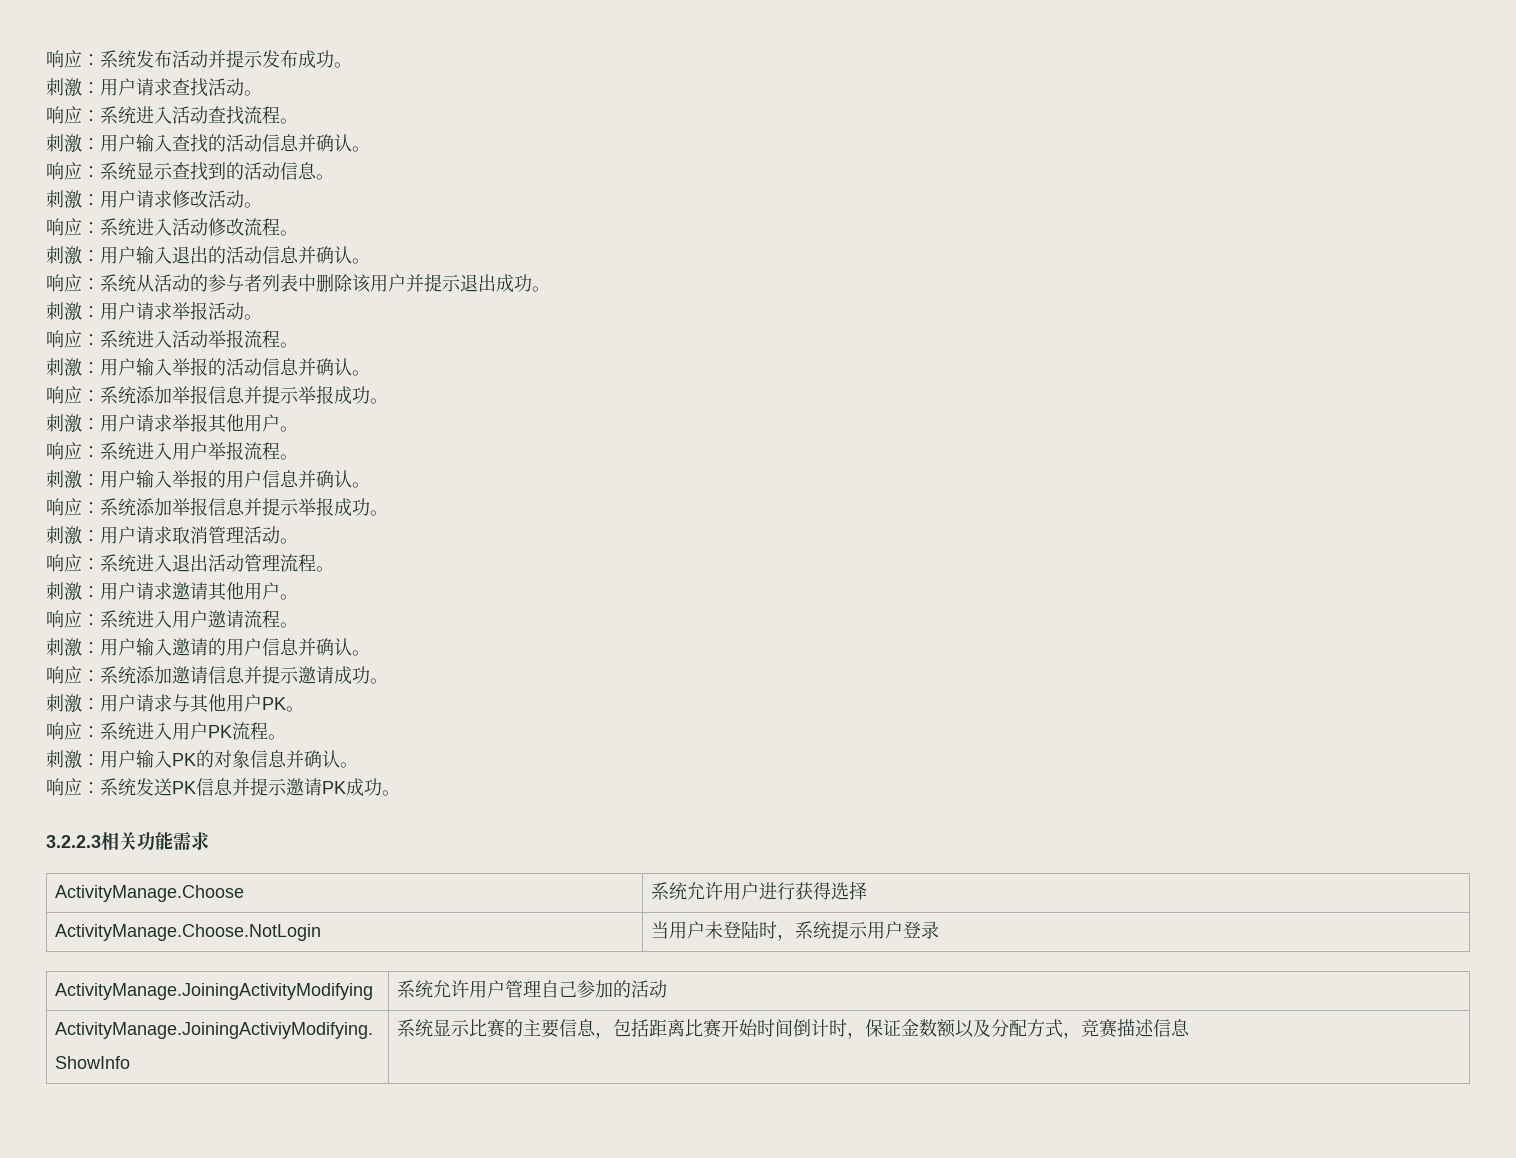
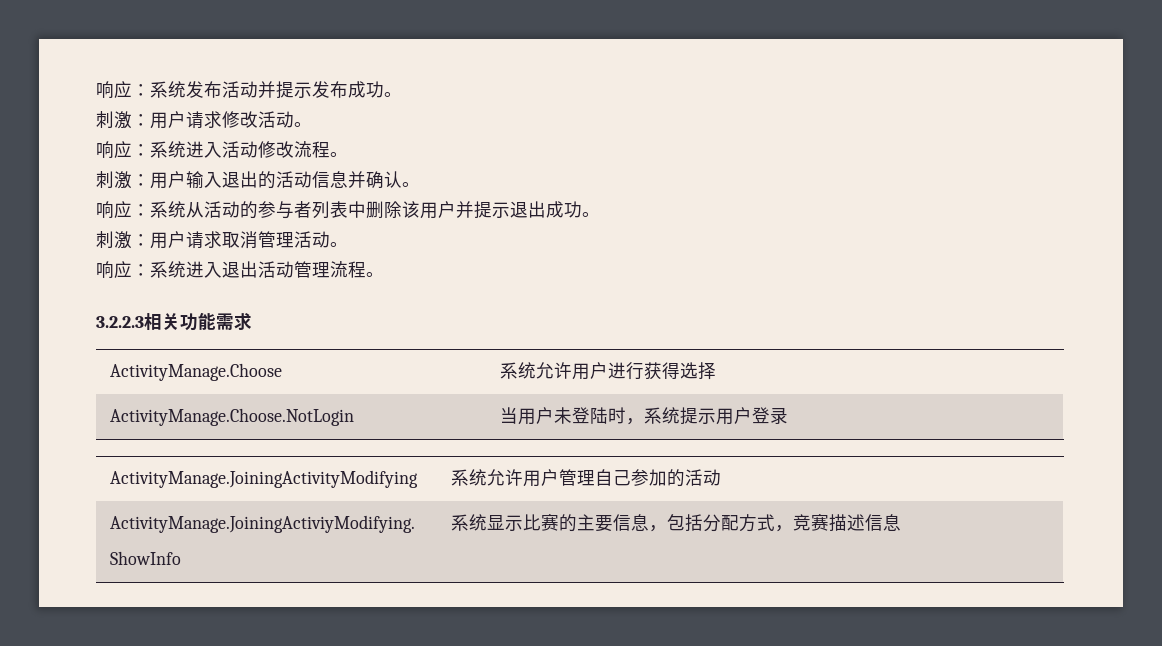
[46,78,262,97] [46,106,298,125] [46,134,370,153] [46,162,334,181] // 刺激：用户请求查找活动。 // 响应：系统进入活动查找流程。 // 刺激：用户输入查找的活动信息并确认。 // 响应：系统显示查找到的活动信息。 -> (402, 94) none
[46,301,262,321] [46,329,298,348] [46,357,370,377] [46,385,388,404] [46,413,298,433] [46,441,298,460] [46,469,370,489] [46,497,388,516] // 刺激：用户请求举报活动。 // 响应：系统进入活动举报流程。 // 刺激：用户输入举报的活动信息并确认。 // 响应：系统添加举报信息并提示举报成功。 // 刺激：用户请求举报其他用户。 // 响应：系统进入用户举报流程。 // 刺激：用户输入举报的用户信息并确认。 // 响应：系统添加举报信息并提示举报成功。 -> (600, 214) none
[46,582,298,601] [46,610,298,628] [46,638,370,657] [46,666,388,684] [46,694,304,713] [46,722,286,740] [46,750,358,769] [46,778,400,796] // 刺激：用户请求邀请其他用户。 // 响应：系统进入用户邀请流程。 // 刺激：用户输入邀请的用户信息并确认。 // 响应：系统添加邀请信息并提示邀请成功。 // 刺激：用户请求与其他用户PK。 // 响应：系统进入用户PK流程。 // 刺激：用户输入PK的对象信息并确认。 // 响应：系统发送PK信息并提示邀请PK成功。 -> (384, 274) none
[648,1019,991,1039] 距离比赛开始时间倒计时，保证金数额以及 -> (703, 522) none

